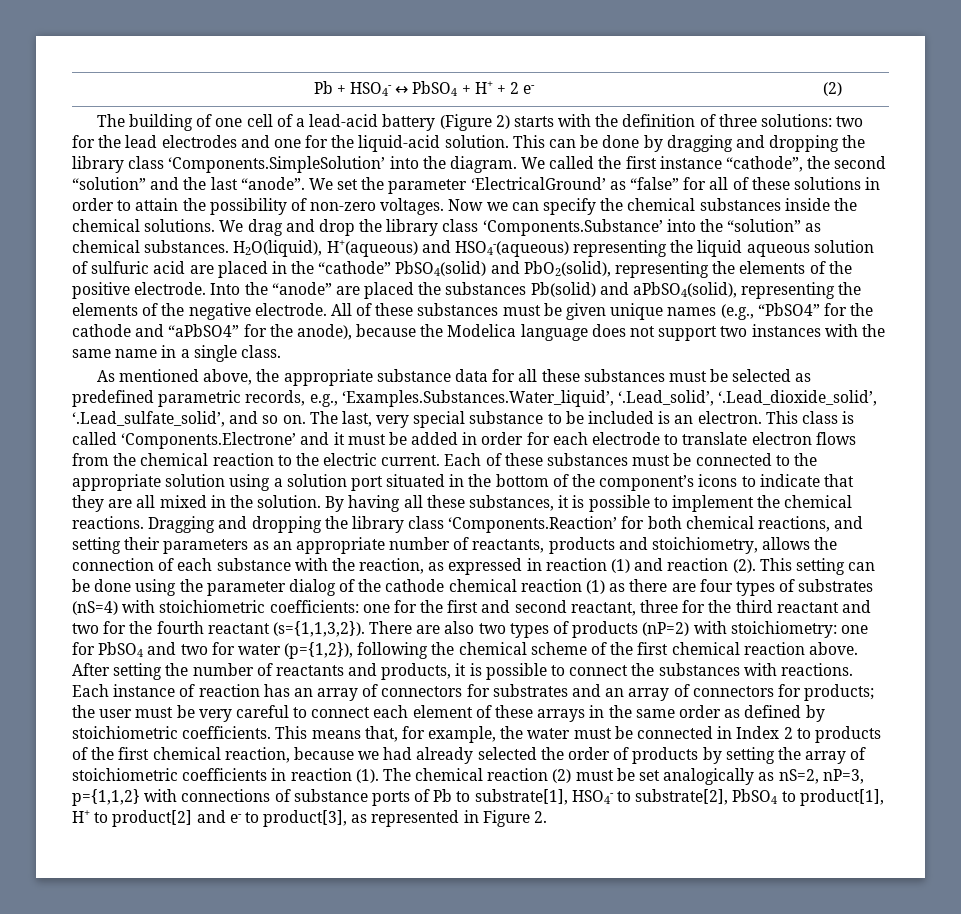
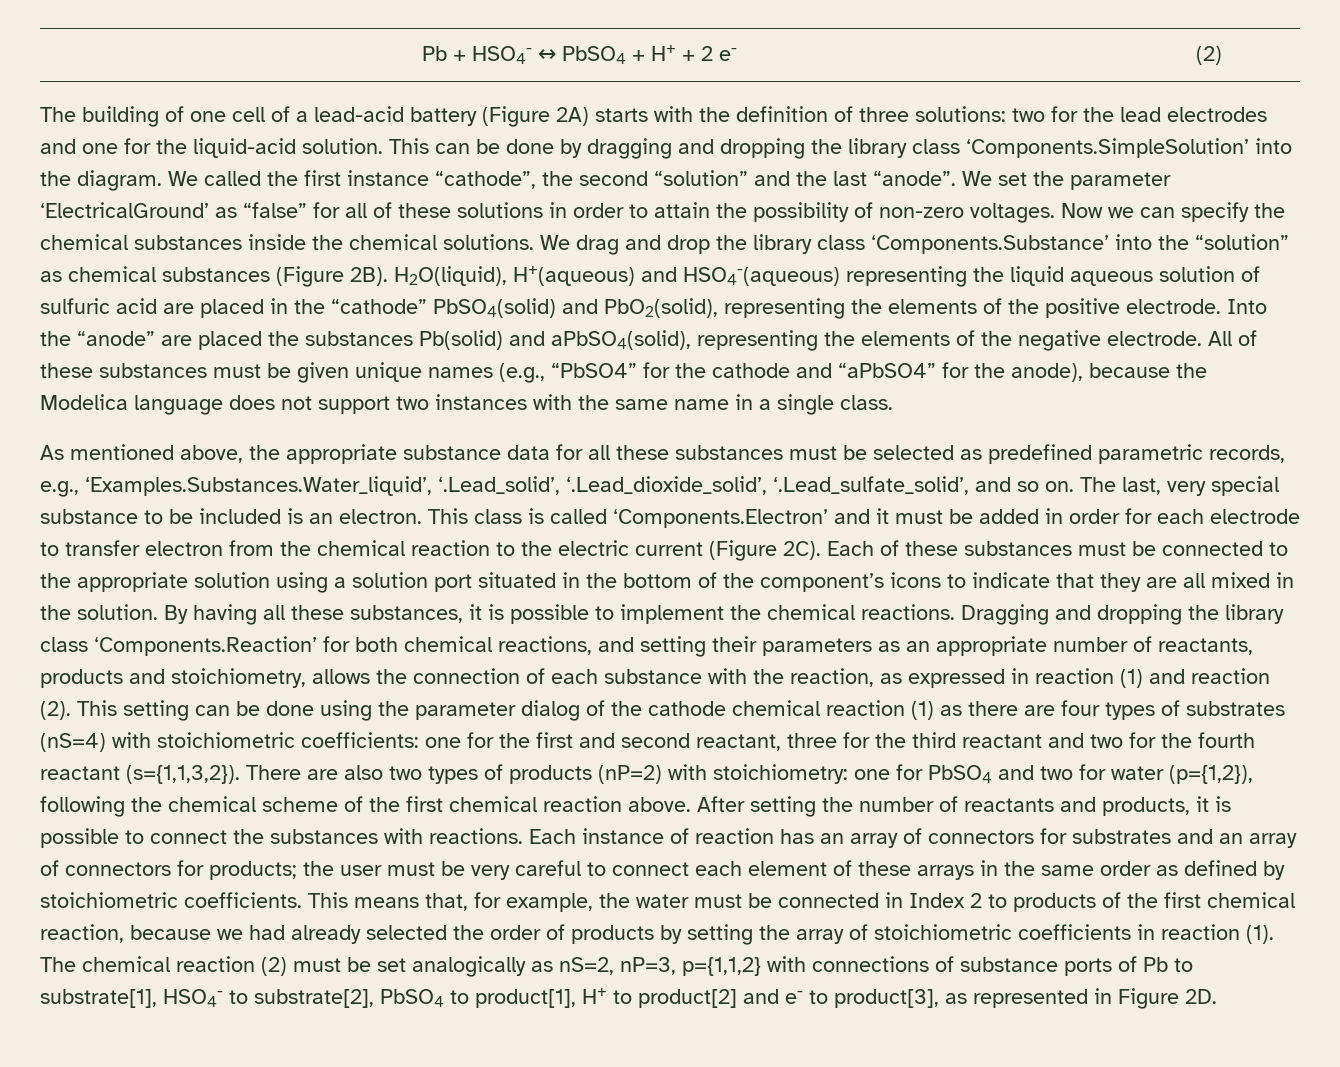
[495,115,510,129] 2) -> [556,107,589,126] 2A)
[144,240,230,253] substances. -> [162,266,388,287] substances (Figure 2B).
[121,432,297,449] ‘Components.Electrone’ -> [613,509,828,528] ‘Components.Electron’
[682,432,856,445] translate electron flows -> [65,540,223,556] transfer electron
[381,455,441,466] current. -> [635,540,821,561] current (Figure 2C).
[534,811,548,823] 2. -> [1185,989,1217,1004] 2D.

